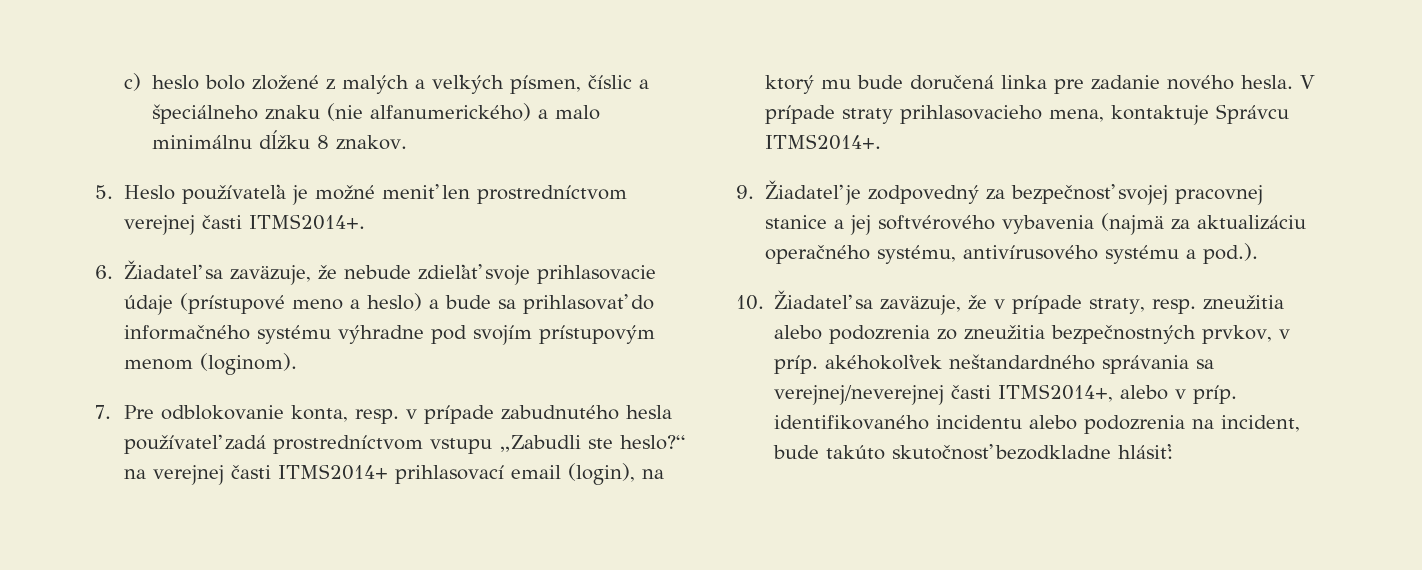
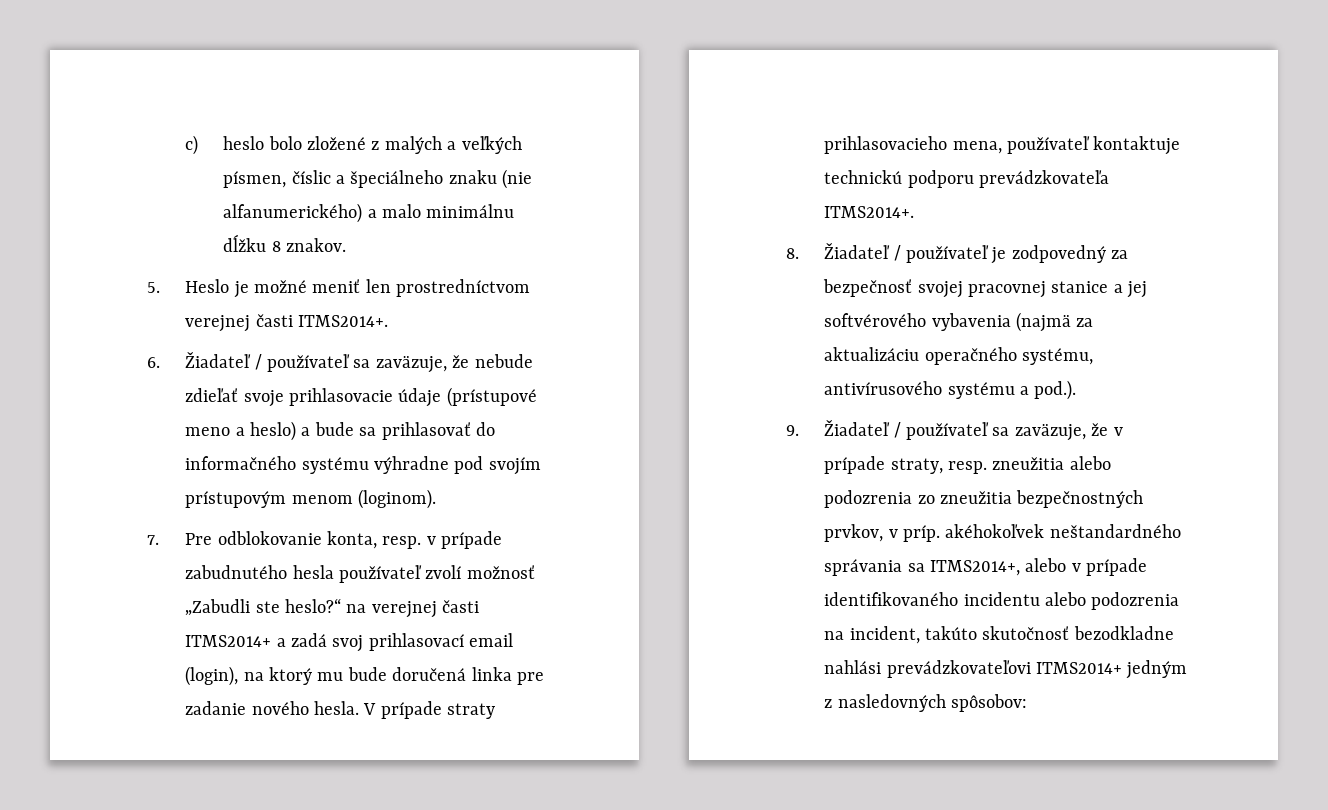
[181,184,286,204] používateľa -> (230, 286) none
(202, 269) none -> [254,354,350,372] / používateľ
[224,435,492,454] zadá prostredníctvom vstupu -> [425,565,535,579] zvolí možnosť
(388, 472) none -> [276,633,364,652] a zadá svoj
[1110,104,1289,125] [764,134,881,150] [736,180,843,199] kontaktuje Správcu ITMS2014+. // 9. Žiadateľ -> [1006,136,1181,155] [824,170,1109,188] [824,206,915,218] [786,243,989,263] používateľ kontaktuje technickú podporu prevádzkovateľa ITMS2014+. // 8. Žiadateľ / používateľ
[736,290,853,310] 10. Žiadateľ -> [786,420,989,440] 9. Žiadateľ / používateľ
[774,385,992,405] verejnej/neverejnej časti -> (925, 567) none
[1193,385,1238,404] príp. -> [1086,558,1148,576] prípade
[773,445,820,459] bude -> (920, 635) none
[1118,444,1174,459] hlásiť: -> [824,660,1188,679] [824,694,1027,712] nahlási prevádzkovateľovi ITMS2014+ jedným z nasledovných spôsobov:

